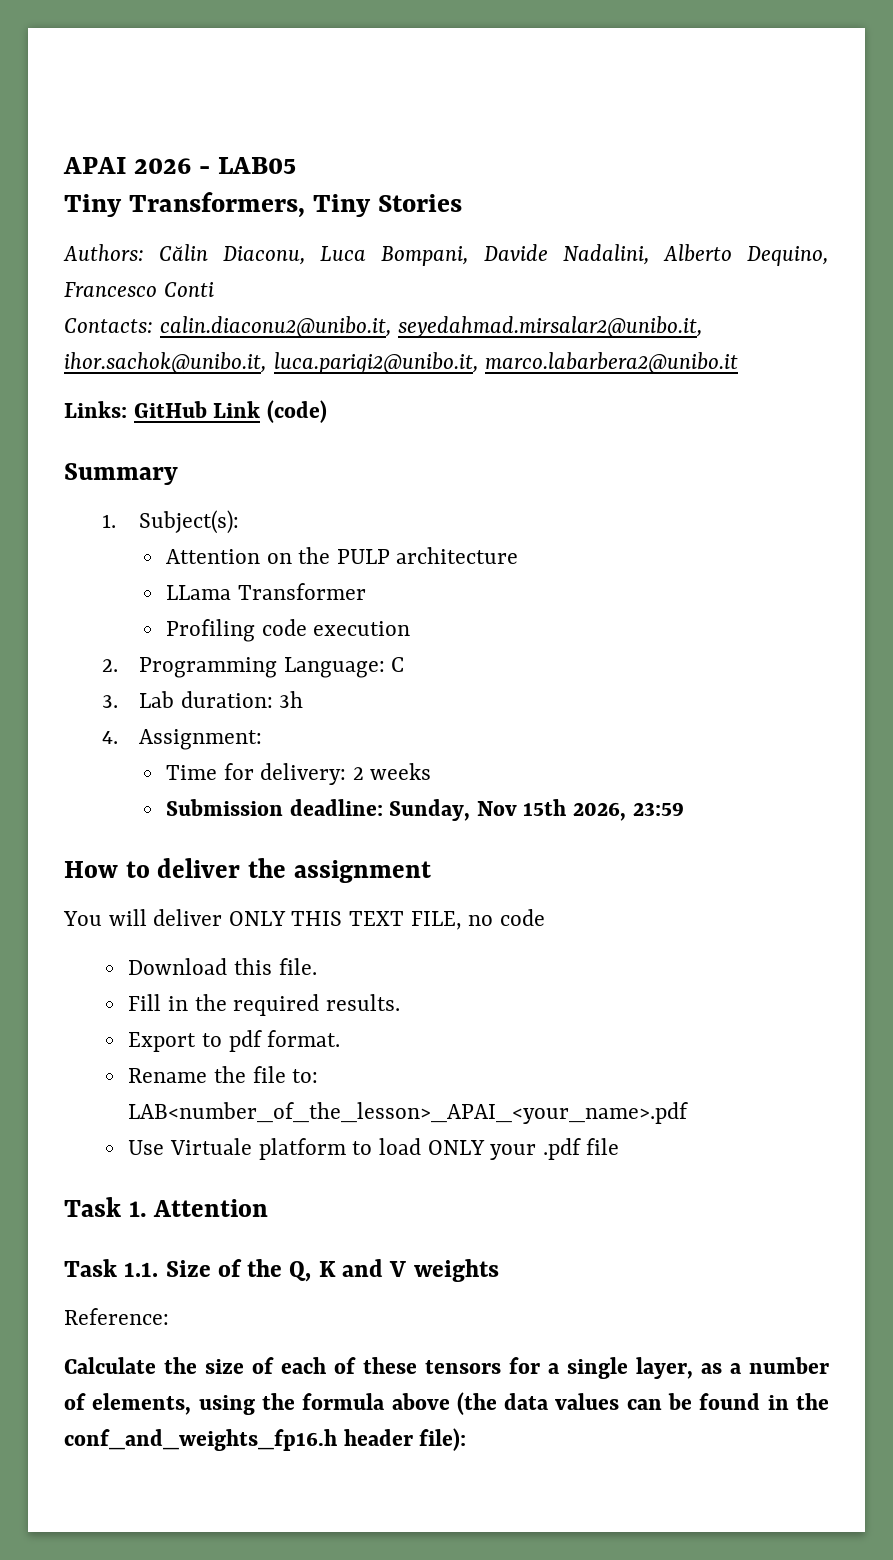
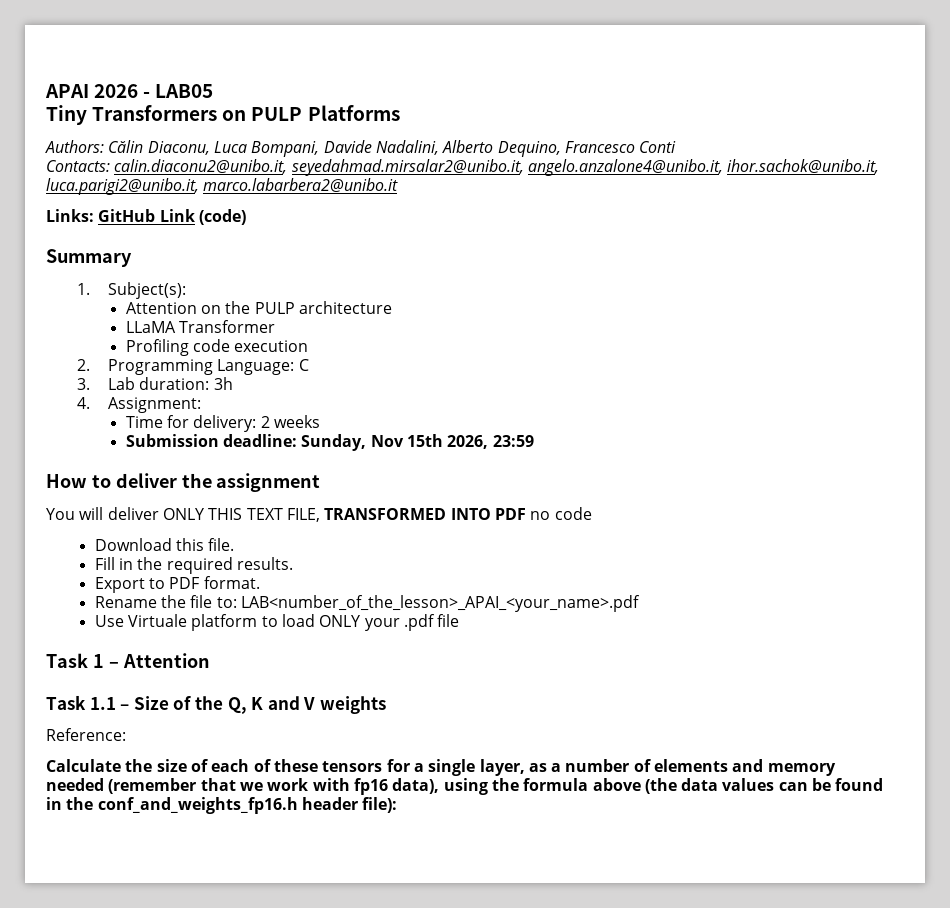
[129,192,463,218] Transformers, Tiny Stories -> [92,105,400,121] Transformers on PULP Platforms
(704, 327) none -> [527,159,723,176] angelo.anzalone4@unibo.it,
[165,585,231,600] LLama -> [125,321,176,333] LLaMA
(462, 920) none -> [324,508,526,520] TRANSFORMED INTO PDF
[228,1030,262,1052] pdf -> [169,577,200,589] PDF
[128,1201,147,1217] 1. -> [92,654,119,668] 1 –
[124,1262,159,1277] 1.1. -> [89,697,130,710] 1.1 –
[92,1393,192,1415] elements, -> [654,759,836,776] [46,778,440,795] elements and memory needed (remember that we work with fp16 data),

